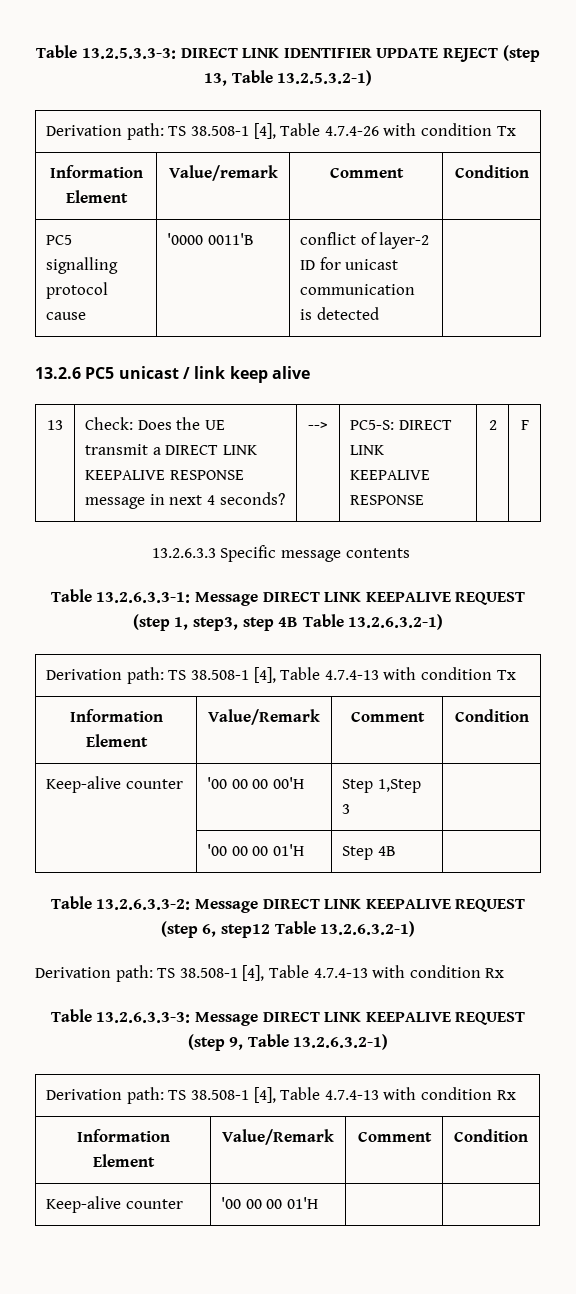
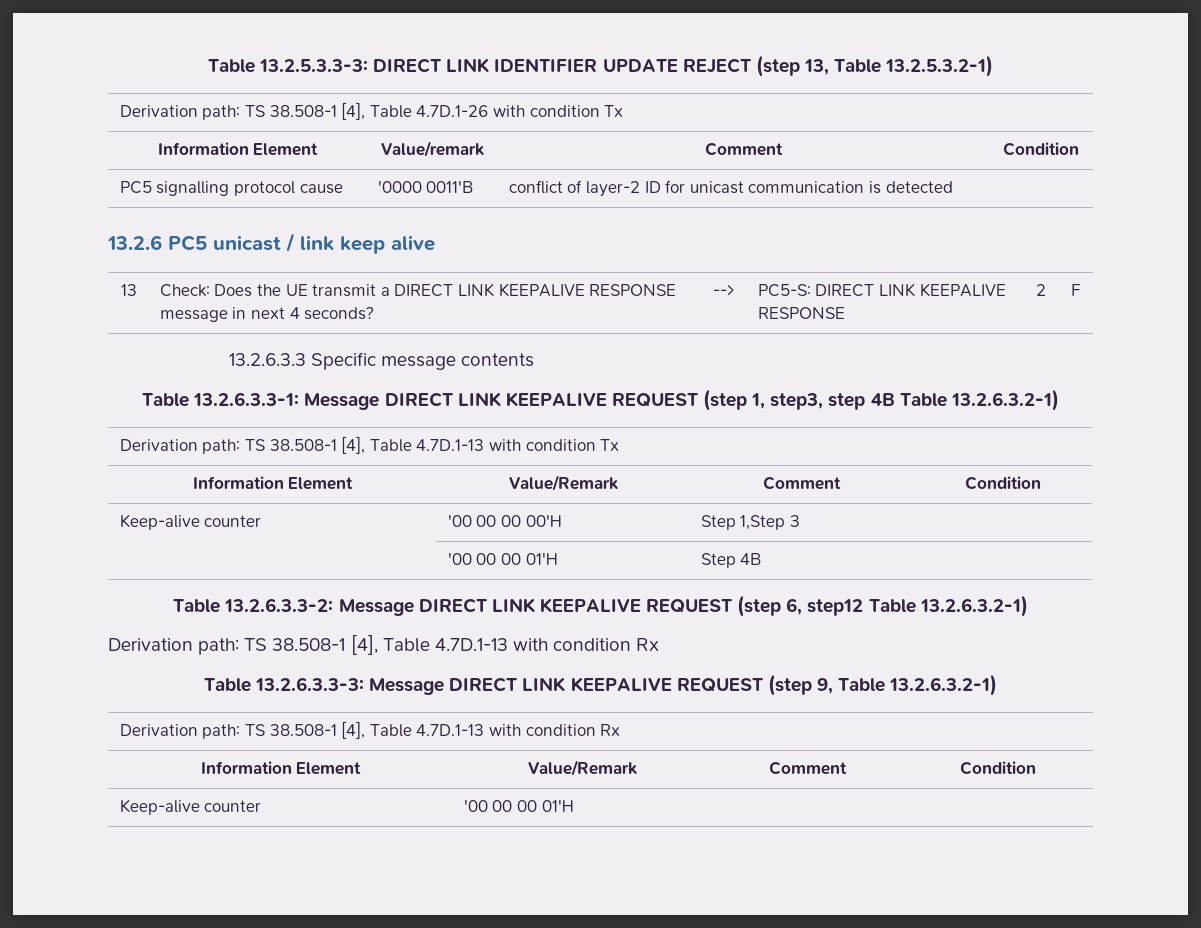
[324,126,379,136] 4.7.4-26 -> [416,105,489,117] 4.7D.1-26
[324,670,379,680] 4.7.4-13 -> [416,439,485,451] 4.7D.1-13
[313,968,368,978] 4.7.4-13 -> [434,638,508,651] 4.7D.1-13
[324,1090,379,1100] 4.7.4-13 -> [416,724,485,736] 4.7D.1-13

